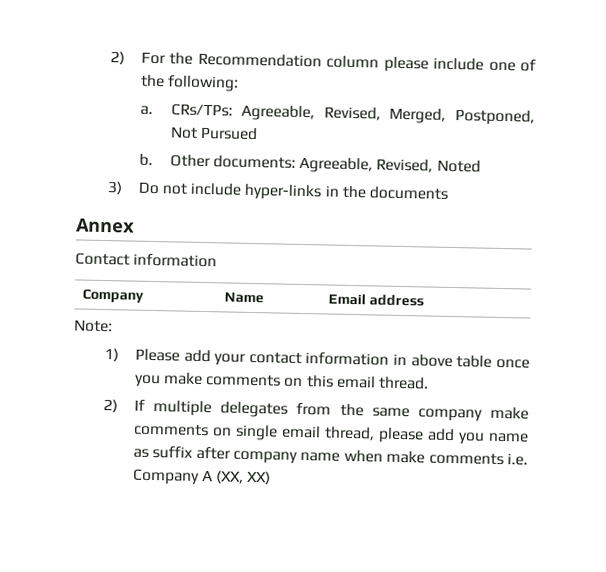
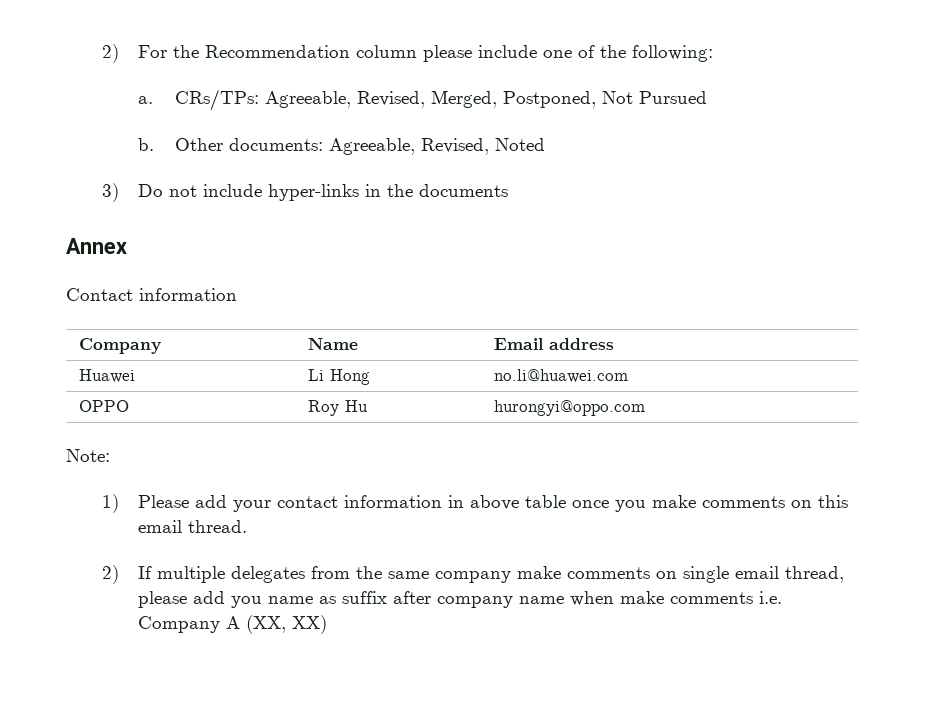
(425, 300) none -> [78,369,135,383] [307,369,370,385] [493,369,628,383] [78,400,129,412] [307,400,368,416] [493,400,645,416] // Huawei | Li Hong | no.li@huawei.com // OPPO | Roy Hu | hurongyi@oppo.com

